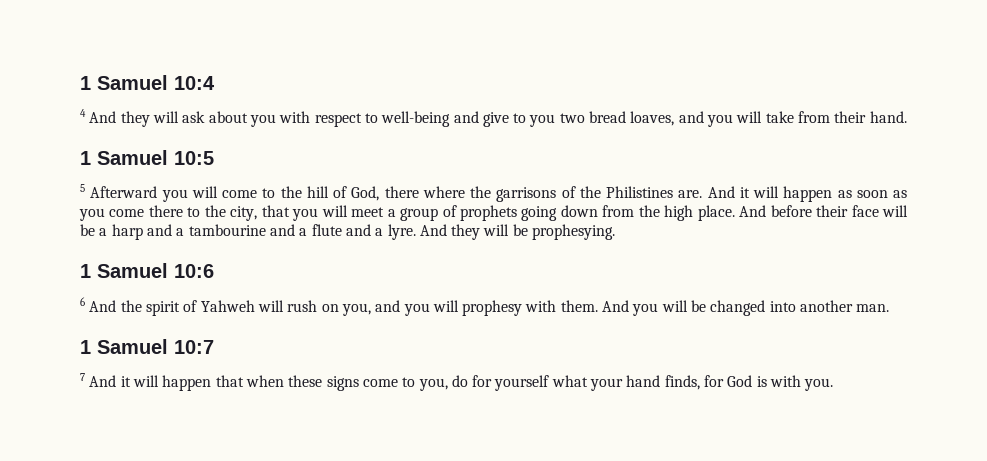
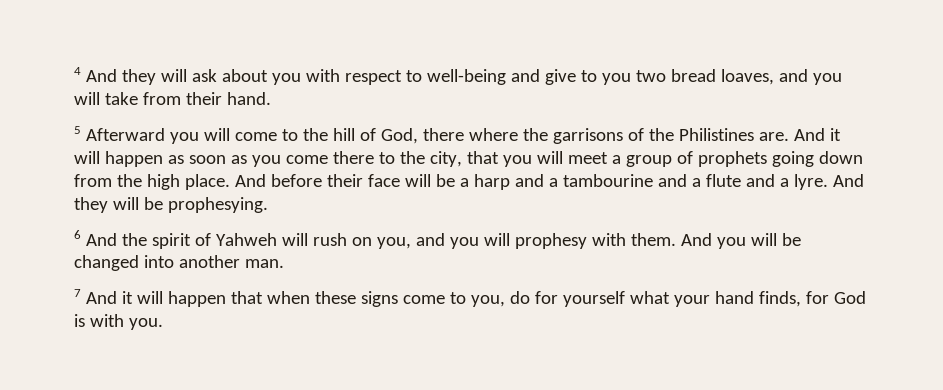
[80,75,215,90] 1 Samuel 10:4 // -> (74, 71) none
[80,150,214,165] // 1 Samuel 10:5 -> (271, 98) none
[80,263,214,278] // 1 Samuel 10:6 -> (268, 205) none
[80,339,214,354] // 1 Samuel 10:7 -> (284, 263) none

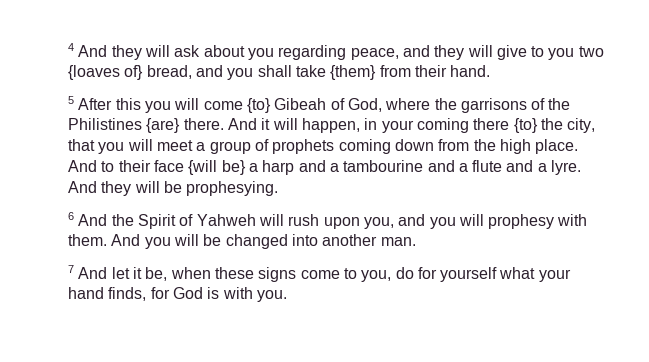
[305,69,842,85] [74,92,138,105] with respect to well-being and give to you two bread loaves, and you will take -> [278,45,604,60] [68,65,377,80] regarding peace, and they will give to you two {loaves of} bread, and you shall take {them}
[85,128,165,141] Afterward -> [78,98,141,110] After this
[281,128,355,141] to the hill -> [246,98,327,113] {to} Gibeah
[422,128,464,141] there -> (382, 105) none
[758,128,841,141] [74,151,395,167] are. And it will happen as soon as you come there to -> [146,118,538,133] {are} there. And it will happen, in your coming there {to}
[771,151,814,167] going -> [338,139,391,154] coming
[270,174,322,187] before -> [101,161,115,172] to
[404,174,455,187] will be -> [188,160,246,175] {will be}
[151,233,191,249] spirit -> [137,214,176,229] Spirit
[351,237,372,246] on -> [323,217,360,229] upon
[121,291,263,307] it will happen that -> [111,267,168,281] let it be,

